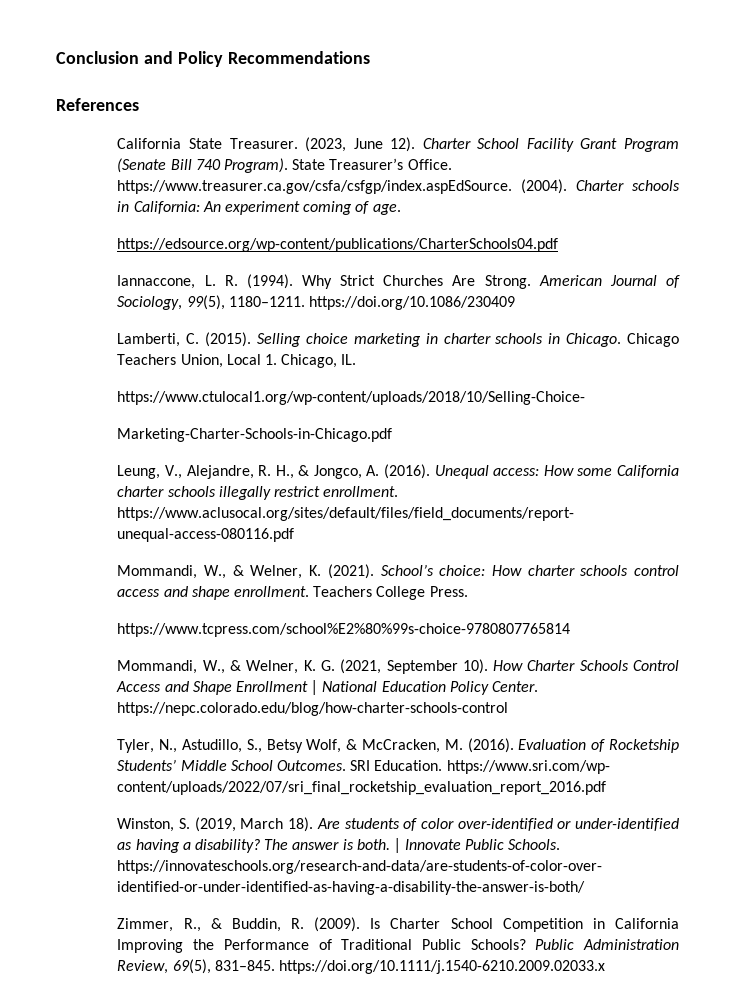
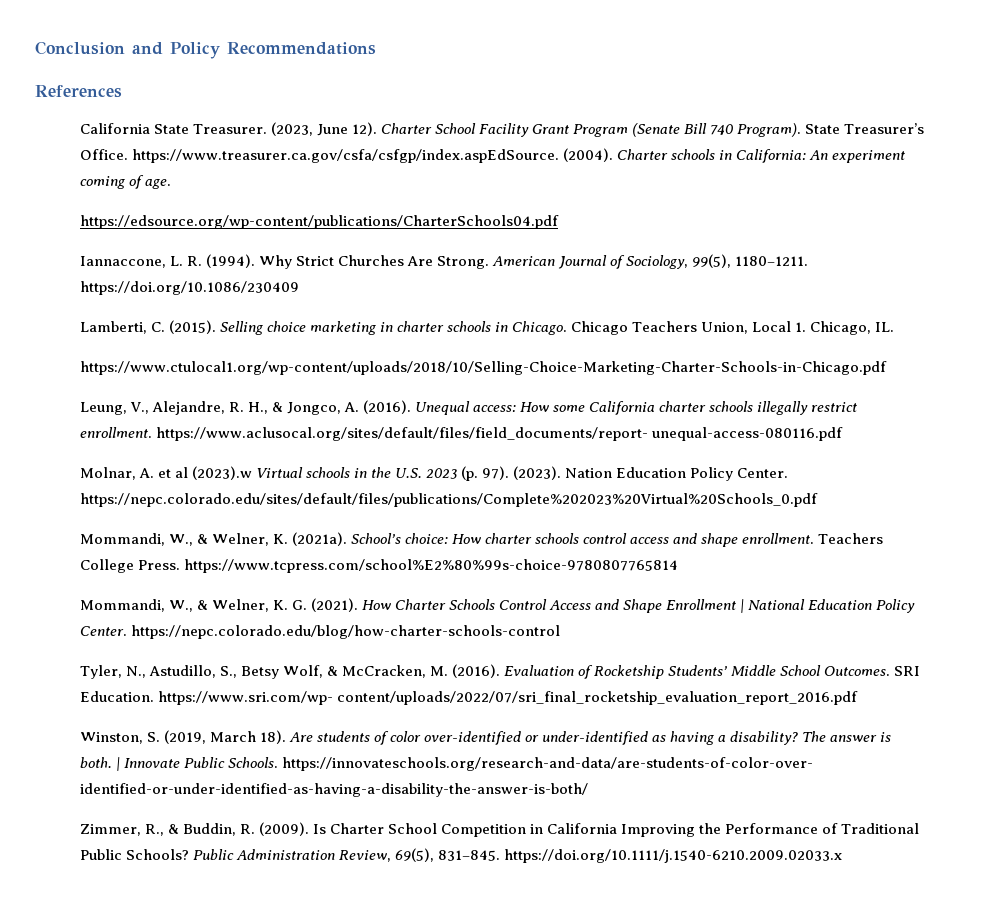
[117,391,586,405] [117,428,393,442] https://www.ctulocal1.org/wp-content/uploads/2018/10/Selling-Choice- // Marketing-Charter-Schools-in-Chicago.pdf -> [79,361,887,375] https://www.ctulocal1.org/wp-content/uploads/2018/10/Selling-Choice-Marketing-Charter-Schools-in-Chicago.pdf
[117,564,374,579] // Mommandi, W., & Welner, K. (2021). -> [79,466,789,481] [79,493,818,507] [79,532,347,546] // Molnar, A. et al (2023).w Virtual schools in the U.S. 2023 (p. 97). (2023). Nation Education Policy Center. https://nepc.colorado.edu/sites/default/files/publications/Complete%202023%20Virtual%20Schools_0.pdf // Mommandi, W., & Welner, K. (2021a).
(468, 591) // -> (180, 565) none
[340,659,488,674] (2021, September 10). -> [310,598,358,612] (2021).

